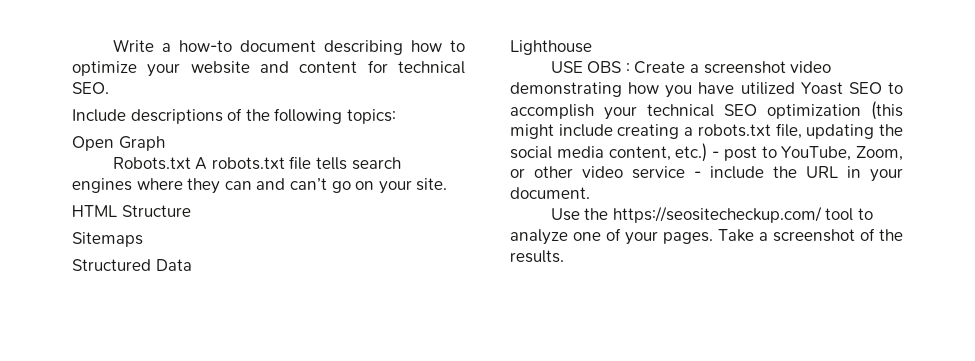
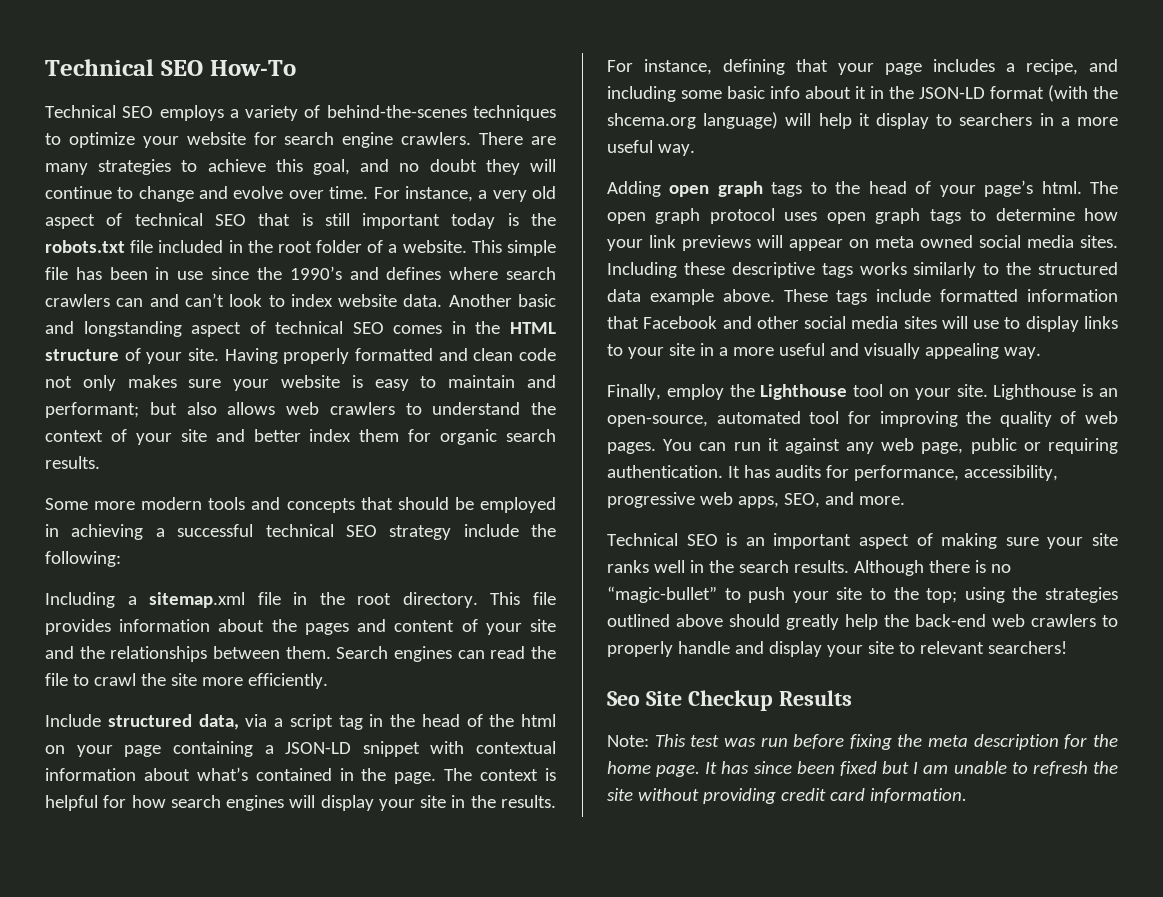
[112,39,465,55] [72,60,465,77] [72,82,109,94] [72,108,396,124] [72,136,165,151] [112,156,401,170] [72,178,448,194] [72,205,191,217] [72,232,143,247] [72,259,192,271] [510,40,592,55] [550,61,832,74] [510,82,903,98] [510,101,903,120] [510,123,903,139] [510,143,903,162] [510,166,903,182] [510,187,590,199] [550,206,873,223] [510,228,903,245] [510,250,564,263] Write a how-to document describing how to optimize your website and content for technical SEO. // Include descriptions of the following topics: // Open Graph // Robots.txt A robots.txt file tells search engines where they can and can’t go on your site. // HTML Structure // Sitemaps // Structured Data // Lighthouse // USE OBS : Create a screenshot video demonstrating how you have utilized Yoast SEO to accomplish your technical SEO optimization (this might include creating a robots.txt file, updating the social media content, etc.) - post to YouTube, Zoom, or other video service - include the URL in your document. // Use the https://seositecheckup.com/ tool to analyze one of your pages. Take a screenshot of the results. -> [45,59,296,76] [45,105,556,121] [45,132,557,148] [45,159,556,175] [45,186,557,202] [45,213,556,229] [45,240,556,256] [45,266,556,280] [45,293,557,307] [45,321,556,337] [45,348,556,364] [45,375,556,391] [45,402,556,418] [45,429,556,445] [45,456,100,469] [45,497,556,513] [45,524,556,540] [45,551,121,567] [45,592,556,608] [45,619,556,635] [45,646,556,662] [45,673,328,689] [45,714,556,730] [45,741,556,757] [45,767,557,784] [45,795,556,811] [607,59,1118,75] [607,85,1118,102] [607,112,1118,129] [607,140,695,156] [607,180,1118,197] [607,208,1118,224] [607,235,1118,251] [607,262,1118,278] [607,289,1118,305] [607,316,1118,332] [607,343,1041,359] [607,384,1118,400] [607,411,1118,427] [607,438,1118,454] [607,465,1058,481] [607,492,905,508] [607,533,1118,549] [607,560,1011,576] [607,586,1118,603] [607,614,1118,630] [607,641,1067,657] [607,690,852,711] [607,734,1118,750] [607,761,1118,777] [607,788,967,804] Technical SEO How-To // Technical SEO employs a variety of behind-the-scenes techniques to optimize your website for search engine crawlers. There are many strategies to achieve this goal, and no doubt they will continue to change and evolve over time. For instance, a very old aspect of technical SEO that is still important today is the robots.txt file included in the root folder of a website. This simple file has been in use since the 1990’s and defines where search crawlers can and can’t look to index website data. Another basic and longstanding aspect of technical SEO comes in the HTML structure of your site. Having properly formatted and clean code not only makes sure your website is easy to maintain and performant; but also allows web crawlers to understand the context of your site and better index them for organic search results. // Some more modern tools and concepts that should be employed in achieving a successful technical SEO strategy include the following: // Including a sitemap.xml file in the root directory. This file provides information about the pages and content of your site and the relationships between them. Search engines can read the file to crawl the site more efficiently. // Include structured data, via a script tag in the head of the html on your page containing a JSON-LD snippet with contextual information about what’s contained in the page. The context is helpful for how search engines will display your site in the results. For instance, defining that your page includes a recipe, and including some basic info about it in the JSON-LD format (with the shcema.org language) will help it display to searchers in a more useful way. // Adding open graph tags to the head of your page’s html. The open graph protocol uses open graph tags to determine how your link previews will appear on meta owned social media sites. Including these descriptive tags works similarly to the structured data example above. These tags include formatted information that Facebook and other social media sites will use to display links to your site in a more useful and visually appealing way. // Finally, employ the Lighthouse tool on your site. Lighthouse is an open-source, automated tool for improving the quality of web pages. You can run it against any web page, public or requiring authentication. It has audits for performance, accessibility, progressive web apps, SEO, and more. // Technical SEO is an important aspect of making sure your site ranks well in the search results. Although there is no “magic-bullet” to push your site to the top; using the strategies outlined above should greatly help the back-end web crawlers to properly handle and display your site to relevant searchers! // Seo Site Checkup Results // Note: This test was run before fixing the meta description for the home page. It has since been fixed but I am unable to refresh the site without providing credit card information.

